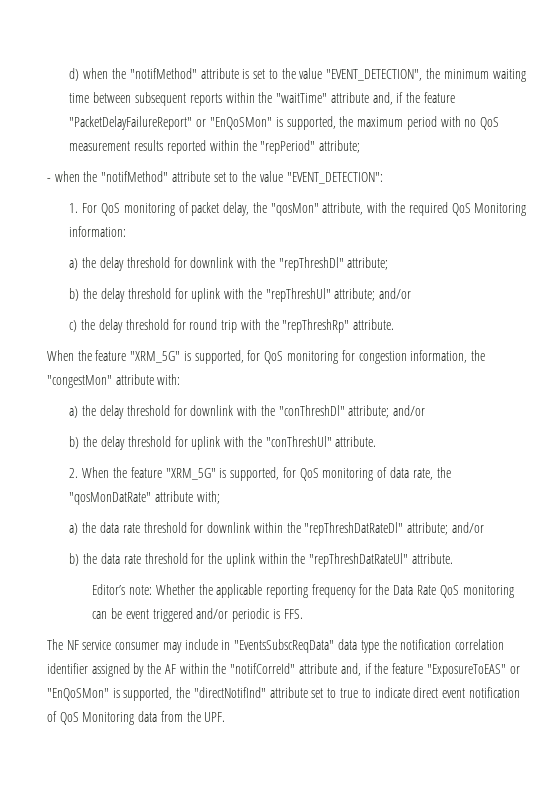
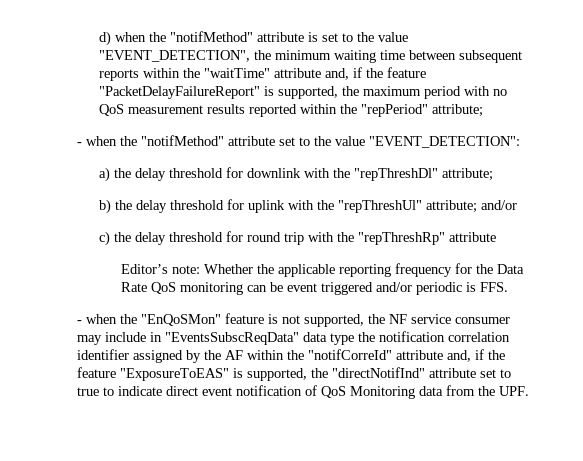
[196,117,273,130] or "EnQoSMon" -> (260, 92) none
[69,202,527,216] [69,226,127,237] // 1. For QoS monitoring of packet delay, the "qosMon" attribute, with the required QoS Monitoring information: -> (520, 142) none
[353,319,395,330] [46,350,486,364] [46,374,181,388] [69,405,426,419] [69,436,377,450] [69,467,451,481] [69,491,221,505] [69,522,485,536] [69,553,454,567] attribute. // When the feature "XRM_5G" is supported, for QoS monitoring for congestion information, the "congestMon" attribute with: // a) the delay threshold for downlink with the "conThreshDl" attribute; and/or // b) the delay threshold for uplink with the "conThreshUl" attribute. // 2. When the feature "XRM_5G" is supported, for QoS monitoring of data rate, the "qosMonDatRate" attribute with; // a) the data rate threshold for downlink within the "repThreshDatRateDl" attribute; and/or // b) the data rate threshold for the uplink within the "repThreshDatRateUl" attribute. -> [448,232,496,242] attribute
[46,639,63,650] The -> [76,313,385,327] - when the "EnQoSMon" feature is not supported, the
[509,666,520,674] [46,688,109,701] or "EnQoSMon" -> (229, 374) none

